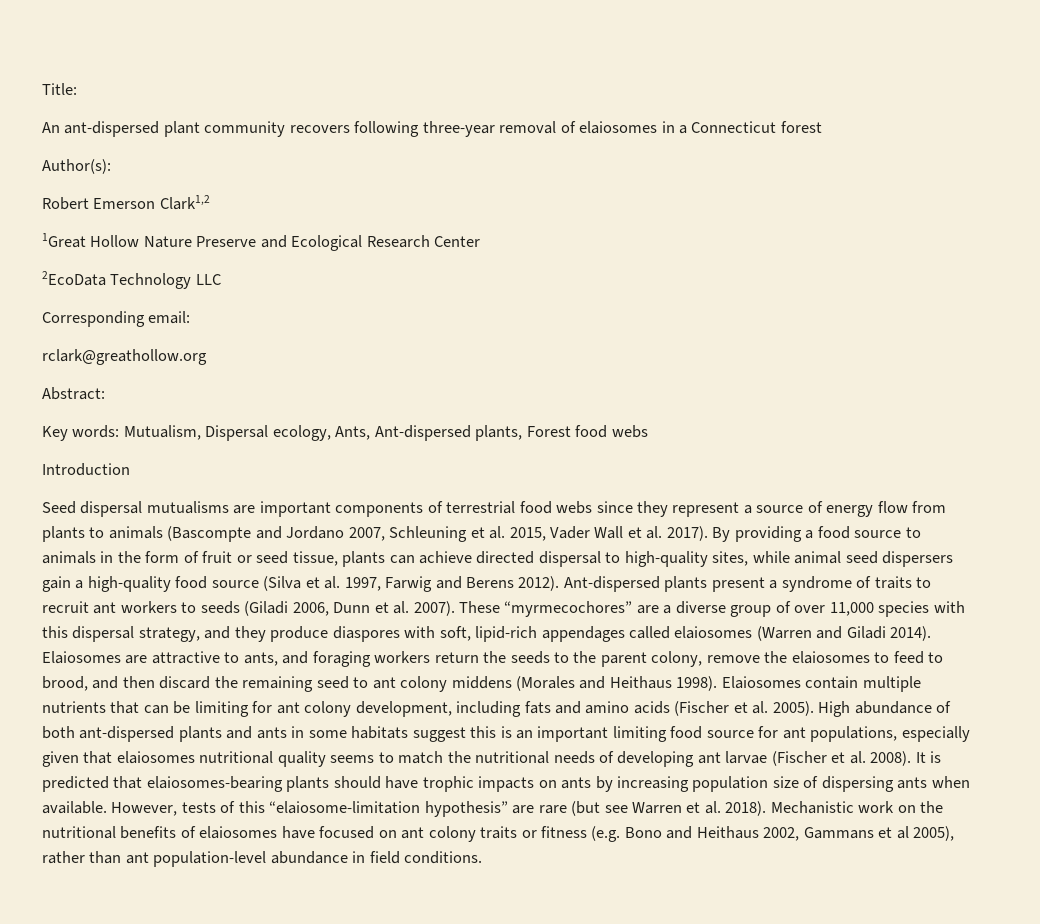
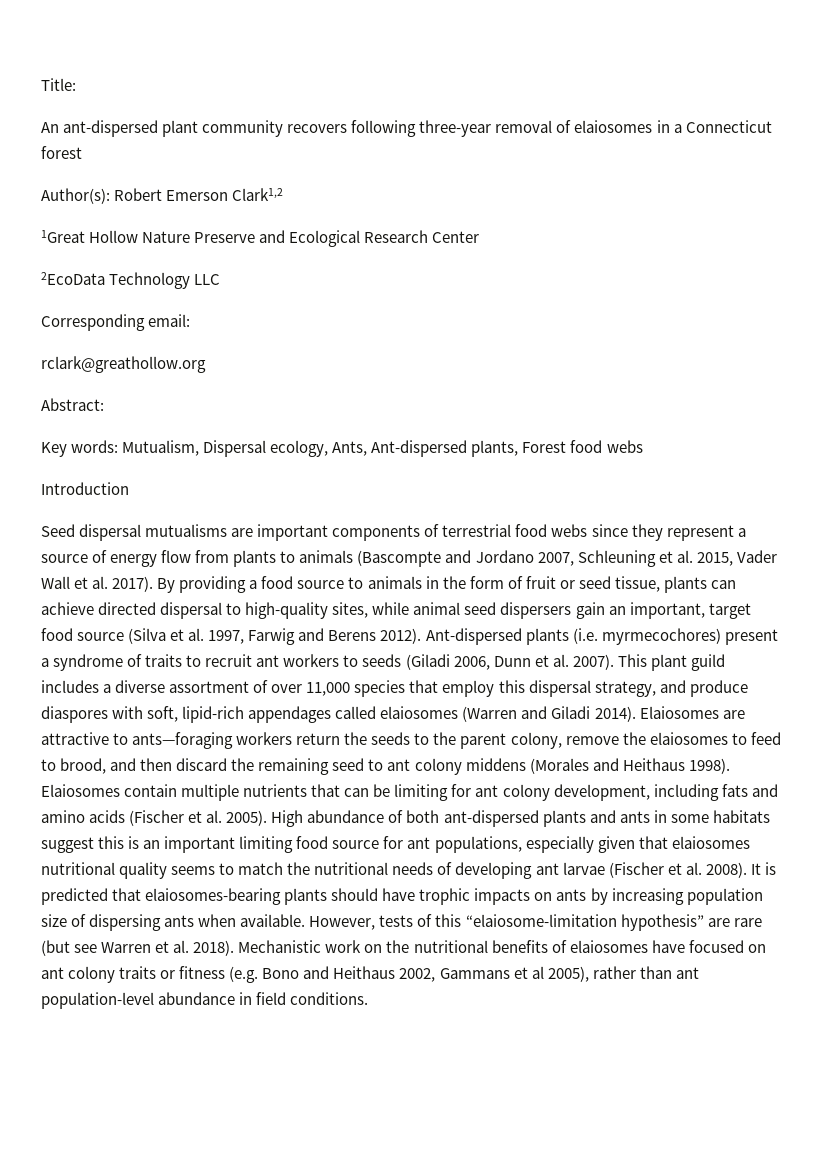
(111, 166) // -> (110, 196) none
[75,576,171,592] a high-quality -> [608,602,751,619] an important, target
(708, 584) none -> [572,628,721,645] (i.e. myrmecochores)
[459,601,659,617] These “myrmecochores” are -> [617,654,725,671] [41,680,99,693] This plant guild includes
[730,605,772,617] group -> [169,681,250,693] assortment
[933,601,965,613] with -> [409,680,495,697] that employ
[234,626,266,642] they -> (686, 686) none
[243,651,371,667] ants, and foraging -> [132,732,234,749] ants—foraging

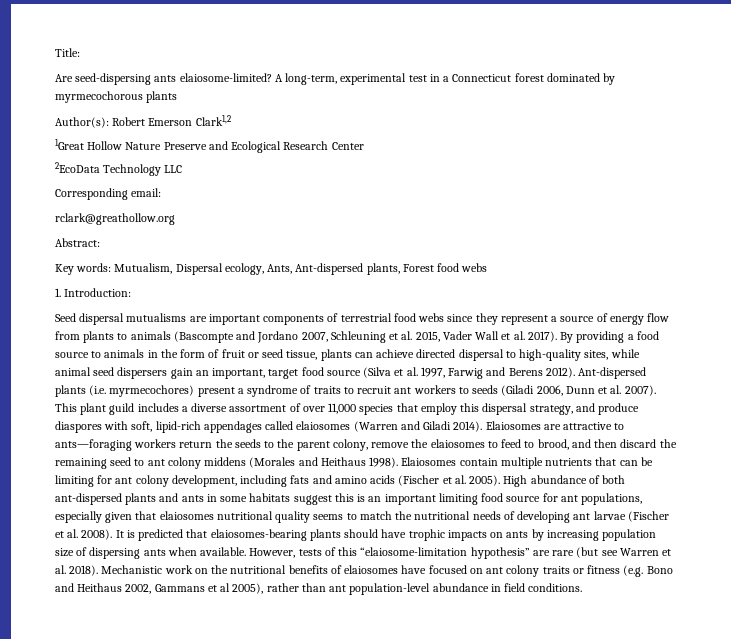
[41,120,653,137] An ant-dispersed plant community recovers following three-year removal of elaiosomes -> [55,73,427,85] Are seed-dispersing ants elaiosome-limited? A long-term, experimental test
(82, 152) none -> [546,73,616,85] [55,91,178,103] dominated by myrmecochorous plants
[41,482,129,495] Introduction -> [55,288,132,297] 1. Introduction:

